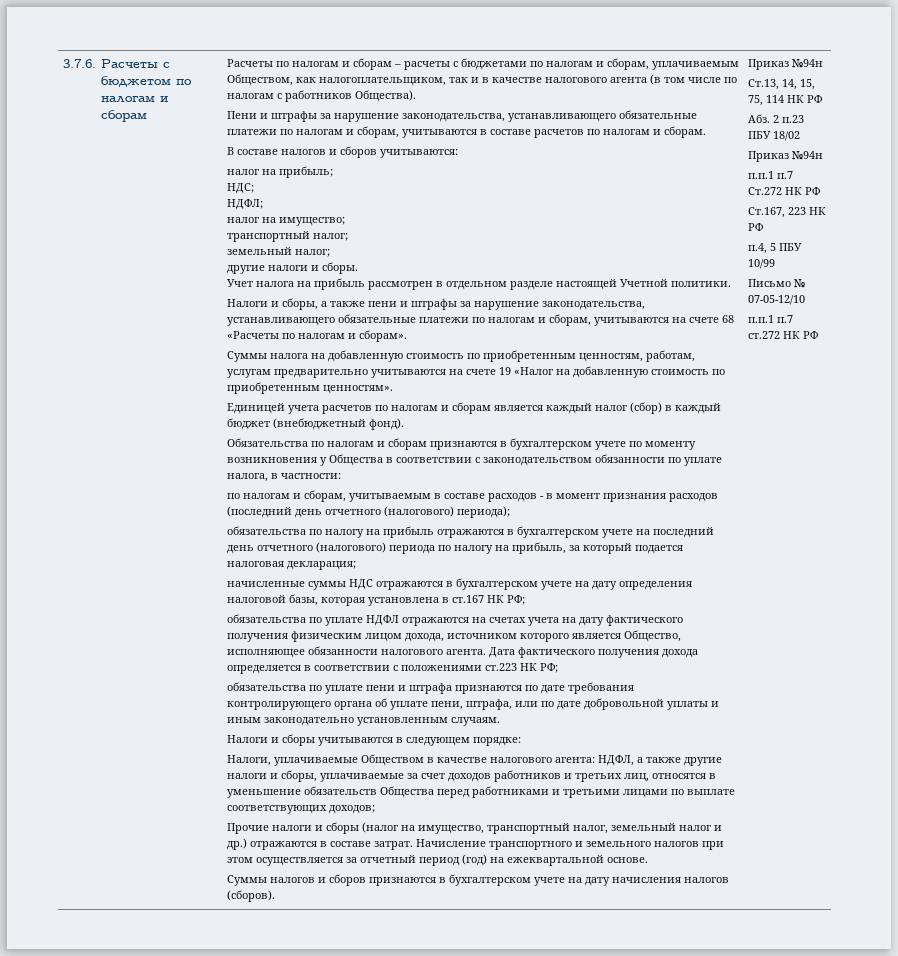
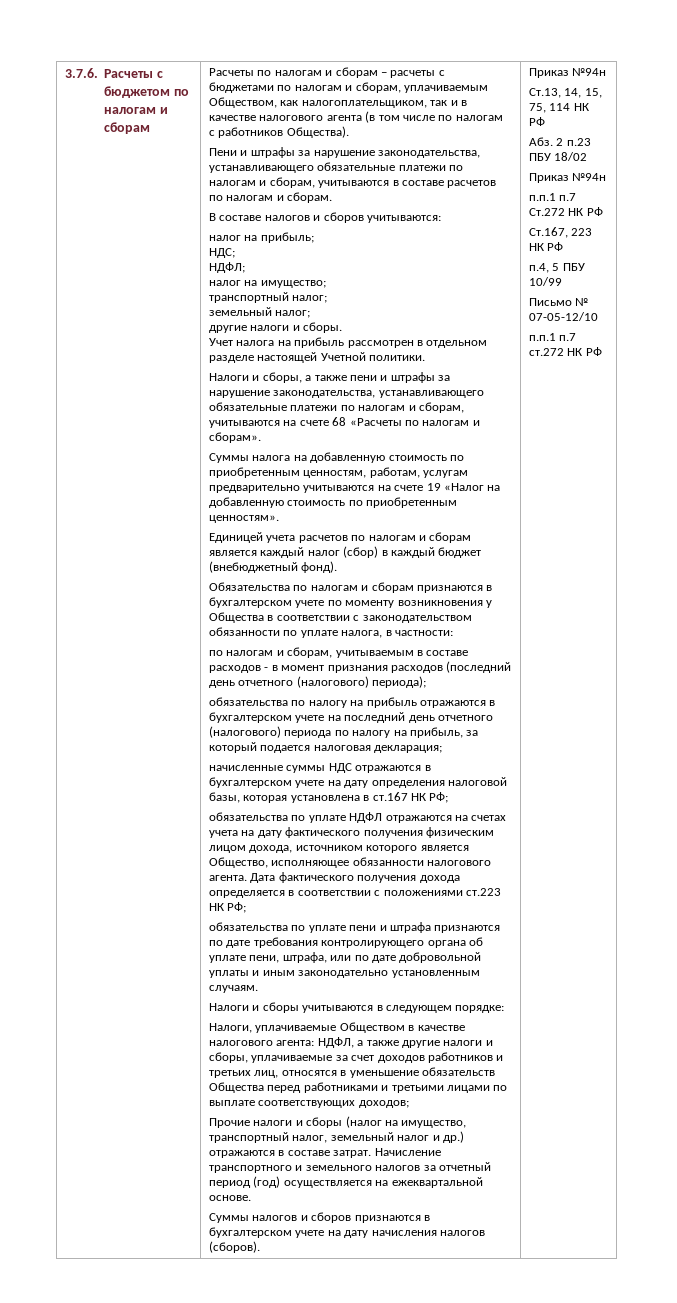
[701,841,724,850] [226,857,343,866] при этом осуществляется -> (421, 1168) none
(487, 860) none -> [283,1180,372,1188] осуществляется

